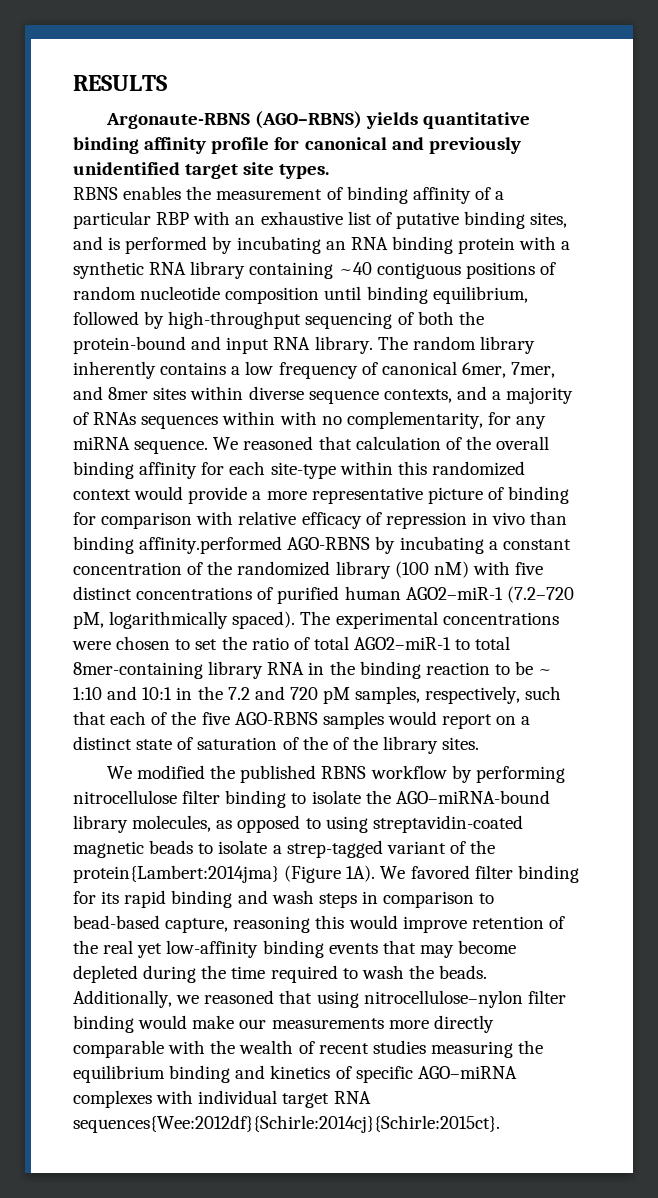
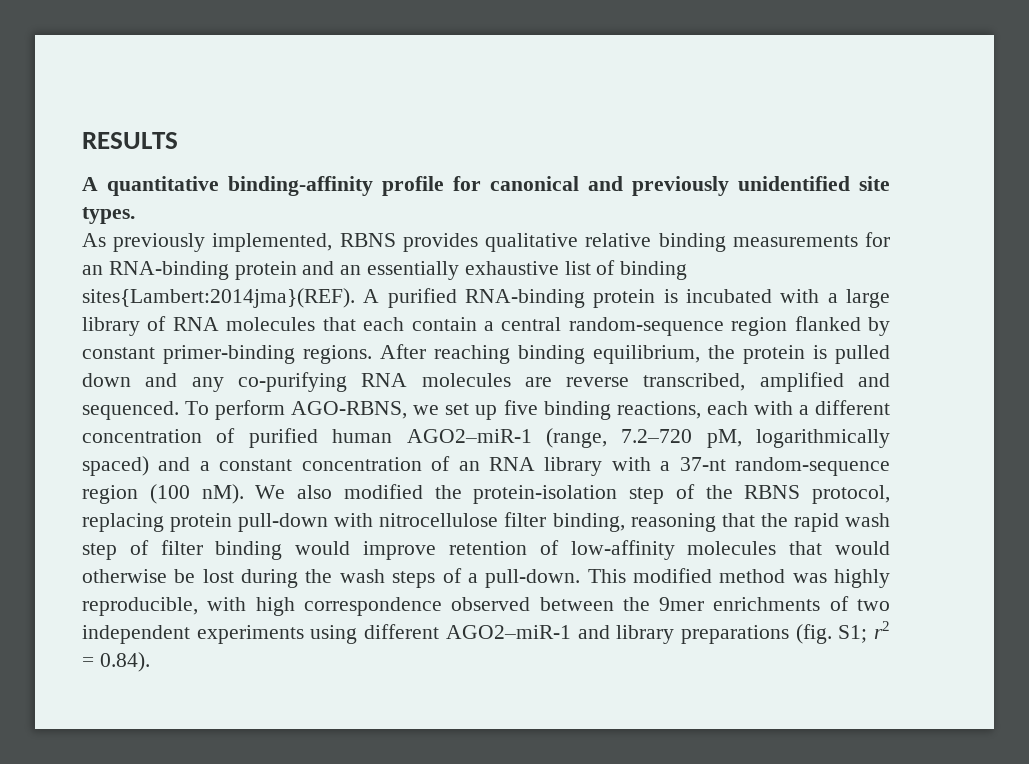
[105,111,531,129] [73,137,207,154] Argonaute-RBNS (AGO–RBNS) yields quantitative binding affinity -> [82,176,373,196] A quantitative binding-affinity
[185,164,239,179] target -> (850, 183) none
[73,186,505,204] [73,211,568,229] [73,236,571,254] [73,261,556,279] [73,286,528,304] [73,311,484,329] [73,336,535,354] [73,361,556,379] [73,386,574,404] [73,411,547,429] [73,436,550,454] [73,461,525,479] [73,486,570,504] [73,511,568,529] [73,536,571,554] [73,561,544,579] [73,586,574,604] [73,611,559,629] [72,636,511,650] [73,661,553,679] [73,686,562,704] [73,711,531,729] [73,736,480,754] [106,765,565,783] [73,790,550,808] [73,815,523,833] [73,840,496,858] [73,865,579,883] [73,890,495,908] [73,915,565,933] [73,940,517,958] [73,965,488,983] [73,990,566,1008] [73,1015,494,1033] [73,1040,544,1058] [73,1065,517,1083] [73,1090,371,1108] [73,1115,500,1133] RBNS enables the measurement of binding affinity of a particular RBP with an exhaustive list of putative binding sites, and is performed by incubating an RNA binding protein with a synthetic RNA library containing ~40 contiguous positions of random nucleotide composition until binding equilibrium, followed by high-throughput sequencing of both the protein-bound and input RNA library. The random library inherently contains a low frequency of canonical 6mer, 7mer, and 8mer sites within diverse sequence contexts, and a majority of RNAs sequences within with no complementarity, for any miRNA sequence. We reasoned that calculation of the overall binding affinity for each site-type within this randomized context would provide a more representative picture of binding for comparison with relative efficacy of repression in vivo than binding affinity.performed AGO-RBNS by incubating a constant concentration of the randomized library (100 nM) with five distinct concentrations of purified human AGO2–miR-1 (7.2–720 pM, logarithmically spaced). The experimental concentrations were chosen to set the ratio of total AGO2–miR-1 to total 8mer-containing library RNA in the binding reaction to be ~ 1:10 and 10:1 in the 7.2 and 720 pM samples, respectively, such that each of the five AGO-RBNS samples would report on a distinct state of saturation of the of the library sites. // We modified the published RBNS workflow by performing nitrocellulose filter binding to isolate the AGO–miRNA-bound library molecules, as opposed to using streptavidin-coated magnetic beads to isolate a strep-tagged variant of the protein{Lambert:2014jma} (Figure 1A). We favored filter binding for its rapid binding and wash steps in comparison to bead-based capture, reasoning this would improve retention of the real yet low-affinity binding events that may become depleted during the time required to wash the beads. Additionally, we reasoned that using nitrocellulose–nylon filter binding would make our measurements more directly comparable with the wealth of recent studies measuring the equilibrium binding and kinetics of specific AGO–miRNA complexes with individual target RNA sequences{Wee:2012df}{Schirle:2014cj}{Schirle:2015ct}. -> [82,232,890,252] [82,260,688,280] [82,288,891,308] [82,316,890,336] [82,344,890,364] [82,372,890,392] [82,400,891,420] [82,428,890,448] [82,456,890,476] [82,484,890,504] [82,512,891,532] [82,540,891,560] [82,568,890,588] [82,596,890,616] [82,621,891,644] [82,652,150,672] As previously implemented, RBNS provides qualitative relative binding measurements for an RNA-binding protein and an essentially exhaustive list of binding sites{Lambert:2014jma}(REF). A purified RNA-binding protein is incubated with a large library of RNA molecules that each contain a central random-sequence region flanked by constant primer-binding regions. After reaching binding equilibrium, the protein is pulled down and any co-purifying RNA molecules are reverse transcribed, amplified and sequenced. To perform AGO-RBNS, we set up five binding reactions, each with a different concentration of purified human AGO2–miR-1 (range, 7.2–720 pM, logarithmically spaced) and a constant concentration of an RNA library with a 37-nt random-sequence region (100 nM). We also modified the protein-isolation step of the RBNS protocol, replacing protein pull-down with nitrocellulose filter binding, reasoning that the rapid wash step of filter binding would improve retention of low-affinity molecules that would otherwise be lost during the wash steps of a pull-down. This modified method was highly reproducible, with high correspondence observed between the 9mer enrichments of two independent experiments using different AGO2–miR-1 and library preparations (fig. S1; r2 = 0.84).

